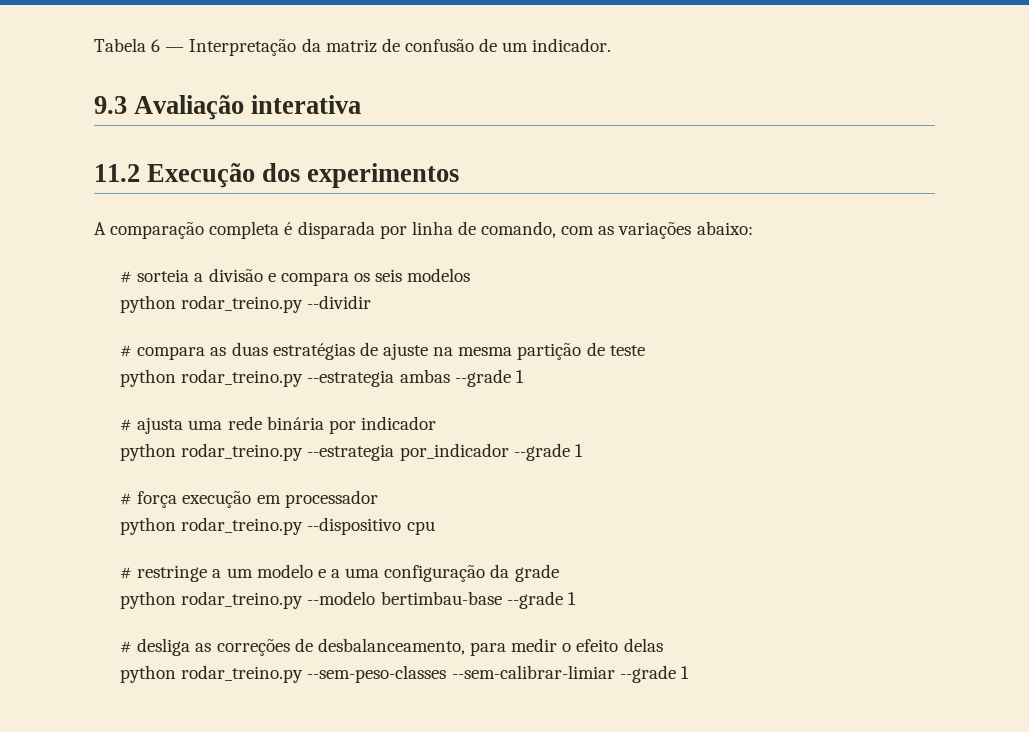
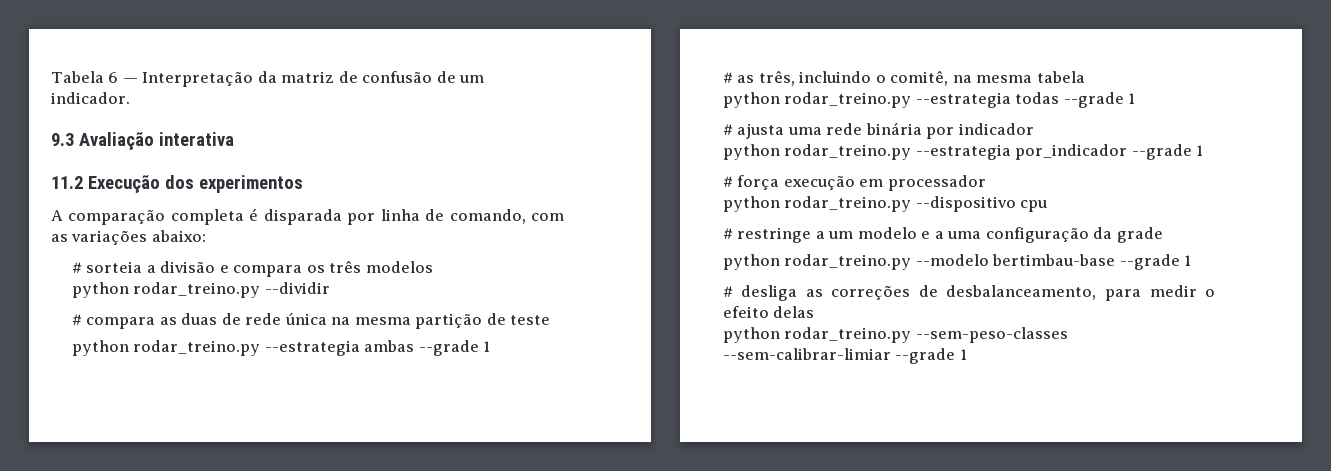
[375,269,403,282] seis -> [329,260,362,273] três
[272,342,429,360] estratégias de ajuste -> [221,313,327,325] de rede única
(524, 376) none -> [722,70,1085,86] [722,92,1136,108] // # as três, incluindo o comitê, na mesma tabela // python rodar_treino.py --estrategia todas --grade 1

